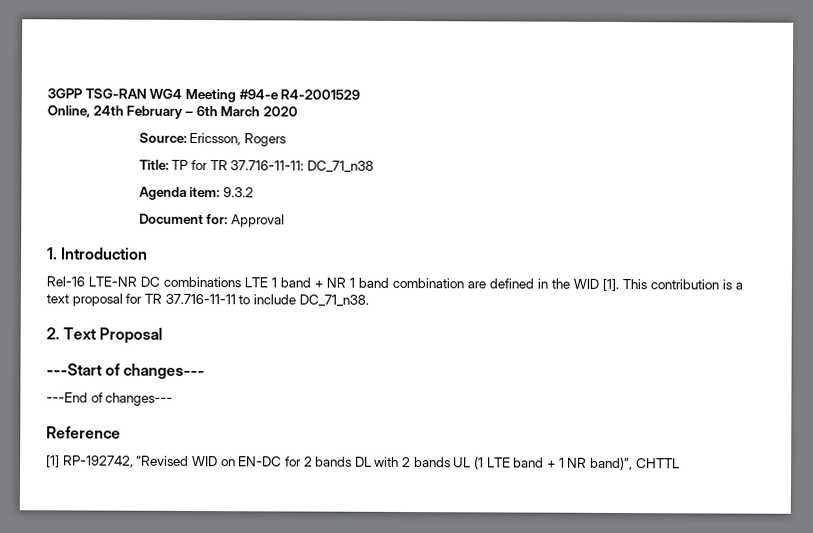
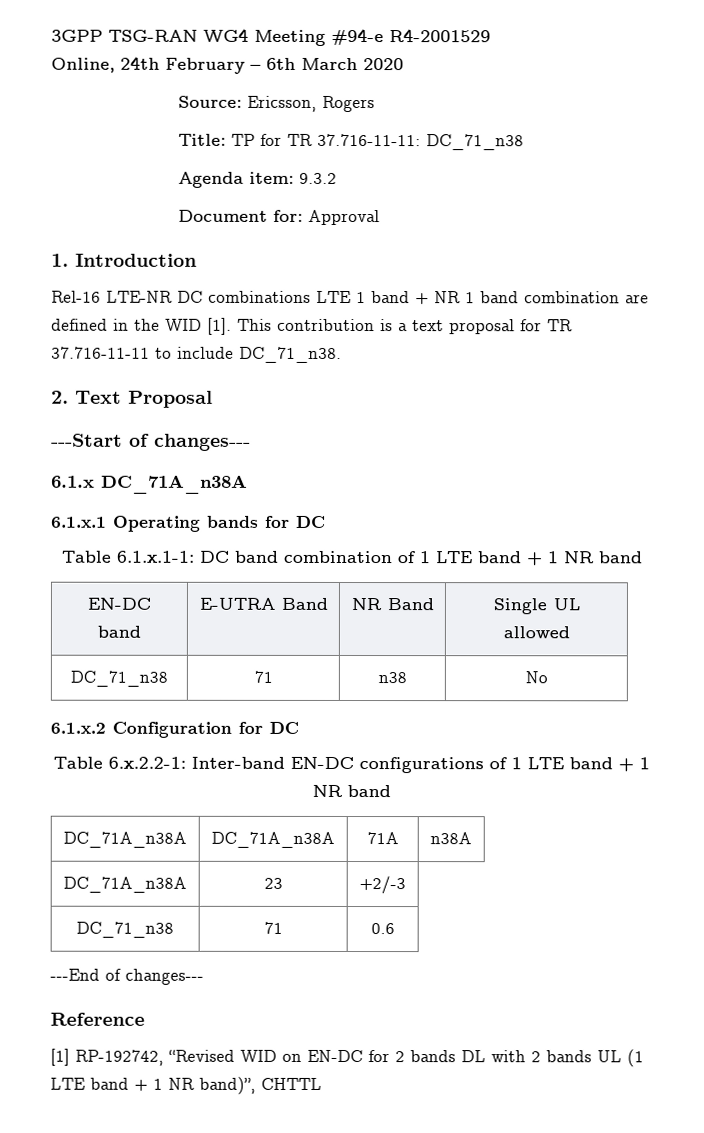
(206, 371) none -> [51,474,248,494] [51,515,326,532] [62,550,643,566] [87,597,151,610] [97,625,141,638] [198,597,328,610] [350,597,434,611] [492,598,580,615] [502,626,570,639] [70,670,168,687] [253,670,273,683] [377,672,407,684] [524,671,548,684] [50,721,299,738] [53,756,650,774] [312,784,391,798] [63,831,187,848] [211,831,335,848] [366,832,399,845] [430,832,472,845] [63,876,187,893] [263,877,283,889] [359,876,406,895] [76,921,174,938] [263,921,283,934] [370,923,395,935] // 6.1.x DC_71A_n38A // 6.1.x.1 Operating bands for DC // Table 6.1.x.1-1: DC band combination of 1 LTE band + 1 NR band // EN-DC band | E-UTRA Band | NR Band | Single UL allowed // DC_71_n38 | 71 | n38 | No // 6.1.x.2 Configuration for DC // Table 6.x.2.2-1: Inter-band EN-DC configurations of 1 LTE band + 1 NR band // DC_71A_n38A | DC_71A_n38A | 71A | n38A // DC_71A_n38A | 23 | +2/-3 // DC_71_n38 | 71 | 0.6

